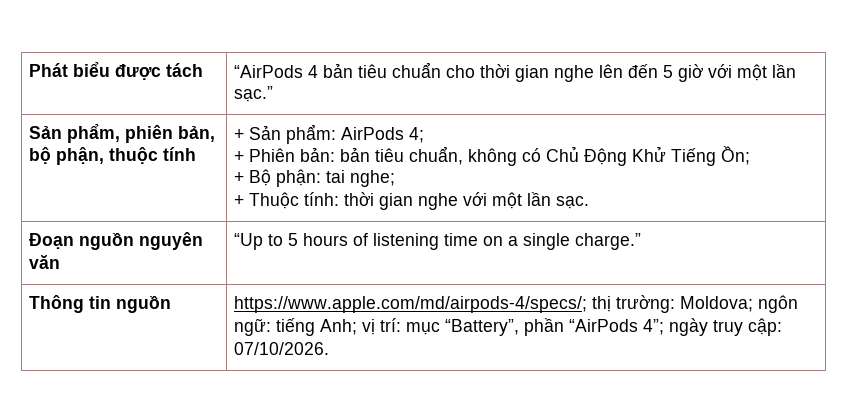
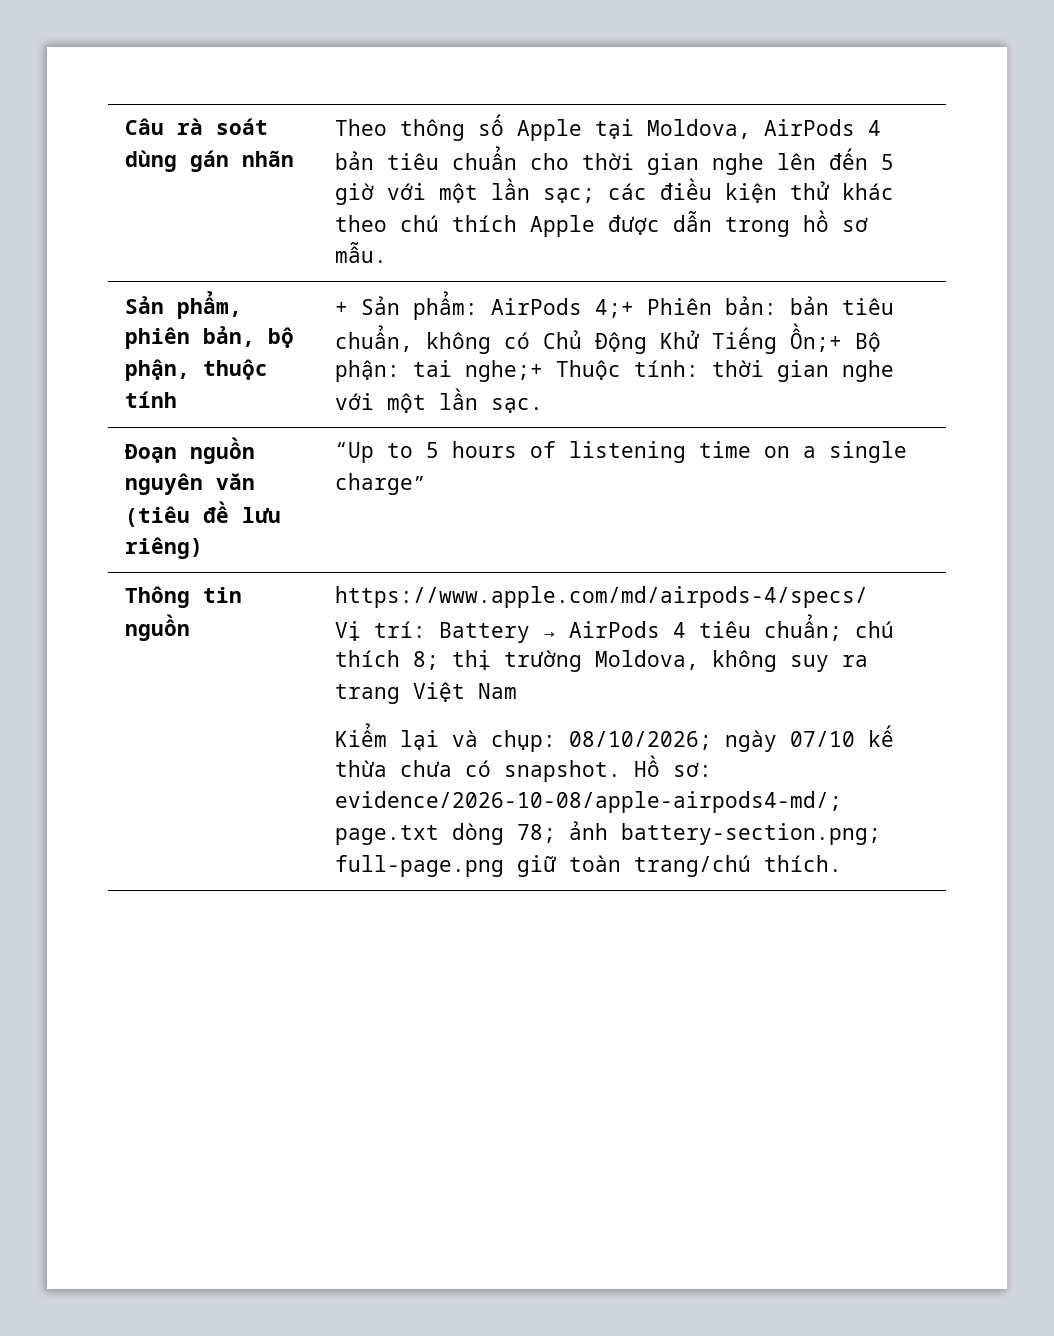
[28,62,203,80] [233,65,303,78] Phát biểu được tách | “AirPods -> [124,118,268,135] [124,150,294,172] [334,114,855,141] Câu rà soát dùng gán nhãn | Theo thông số Apple tại Moldova, AirPods
[233,86,273,102] sạc.” -> [542,178,894,203] [334,210,868,237] [334,242,387,263] sạc; các điều kiện thử khác theo chú thích Apple được dẫn trong hồ sơ mẫu.
[408,127,424,143] [233,151,244,162] 4; // + -> [594,299,634,318] 4;+
[720,146,750,165] [233,172,244,183] Ồn; // + -> [789,323,842,352] Ồn;+
[349,170,395,187] [233,195,244,206] nghe; // + -> [464,360,543,382] nghe;+
(60, 262) none -> [124,501,281,527] [124,537,203,559] (tiêu đề lưu riêng)
[574,233,641,250] charge.” -> [334,473,426,495] charge”
[233,295,798,313] [233,318,782,336] [233,342,329,355] https://www.apple.com/md/airpods-4/specs/; thị trường: Moldova; ngôn ngữ: tiếng Anh; vị trí: mục “Battery”, phần “AirPods 4”; ngày truy cập: 07/10/2026. -> [334,586,868,608] [334,614,894,643] [334,650,868,672] [334,682,517,704] [334,723,894,752] [334,755,712,782] [334,791,842,813] [334,821,881,845] [334,855,842,877] https://www.apple.com/md/airpods-4/specs/ // Vị trí: Battery → AirPods 4 tiêu chuẩn; chú thích 8; thị trường Moldova, không suy ra trang Việt Nam // Kiểm lại và chụp: 08/10/2026; ngày 07/10 kế thừa chưa có snapshot. Hồ sơ: evidence/2026-10-08/apple-airpods4-md/; page.txt dòng 78; ảnh battery-section.png; full-page.png giữ toàn trang/chú thích.

